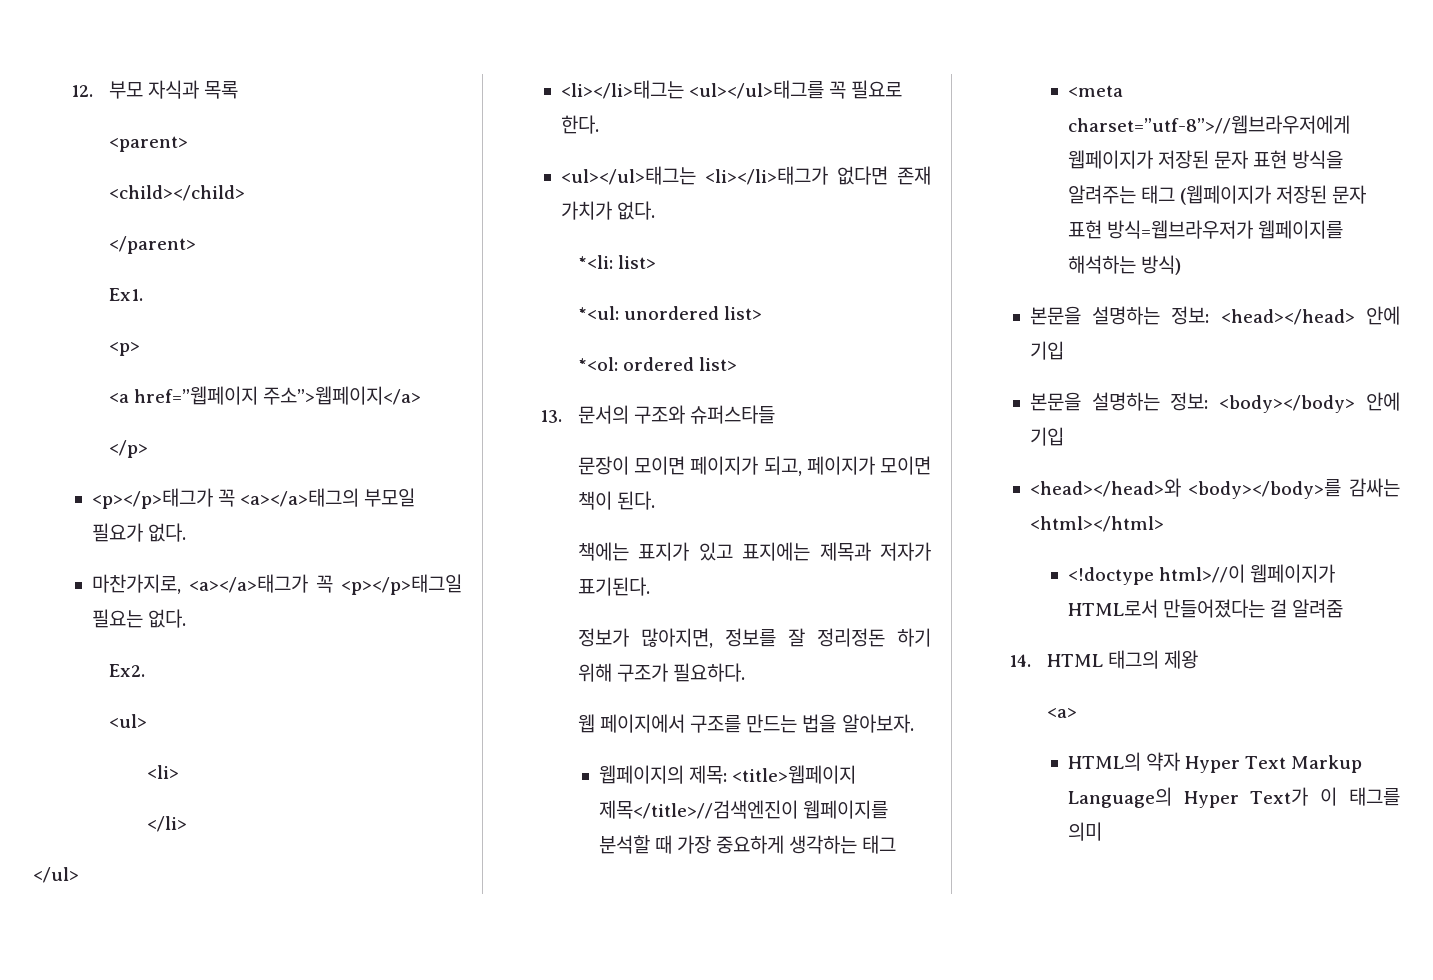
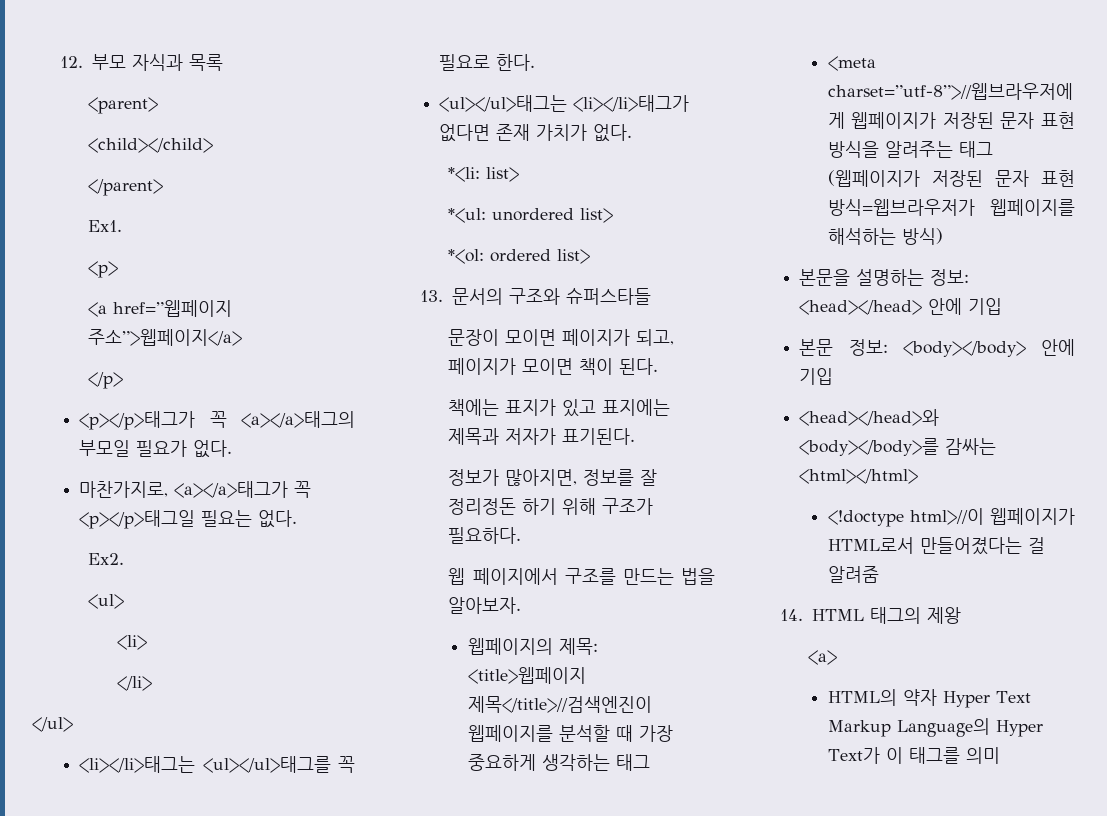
[1029,392,1160,411] 본문을 설명하는 -> [799,339,834,356] 본문

